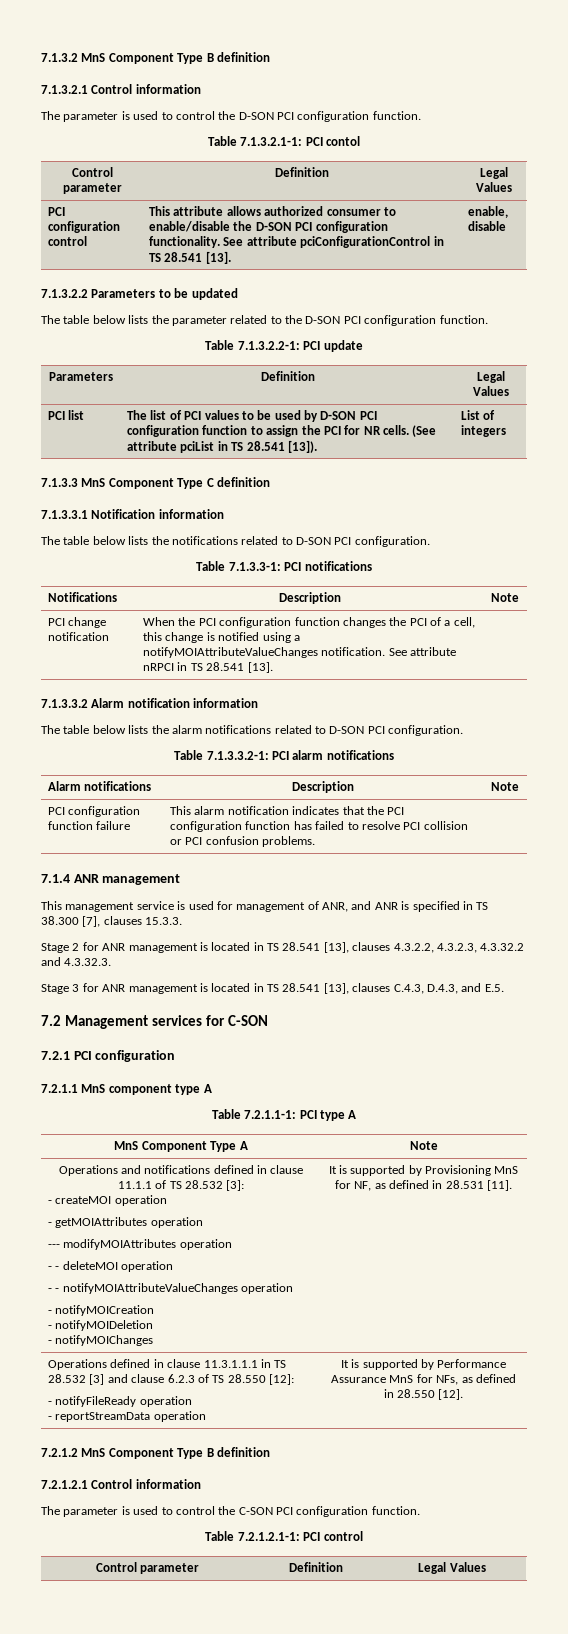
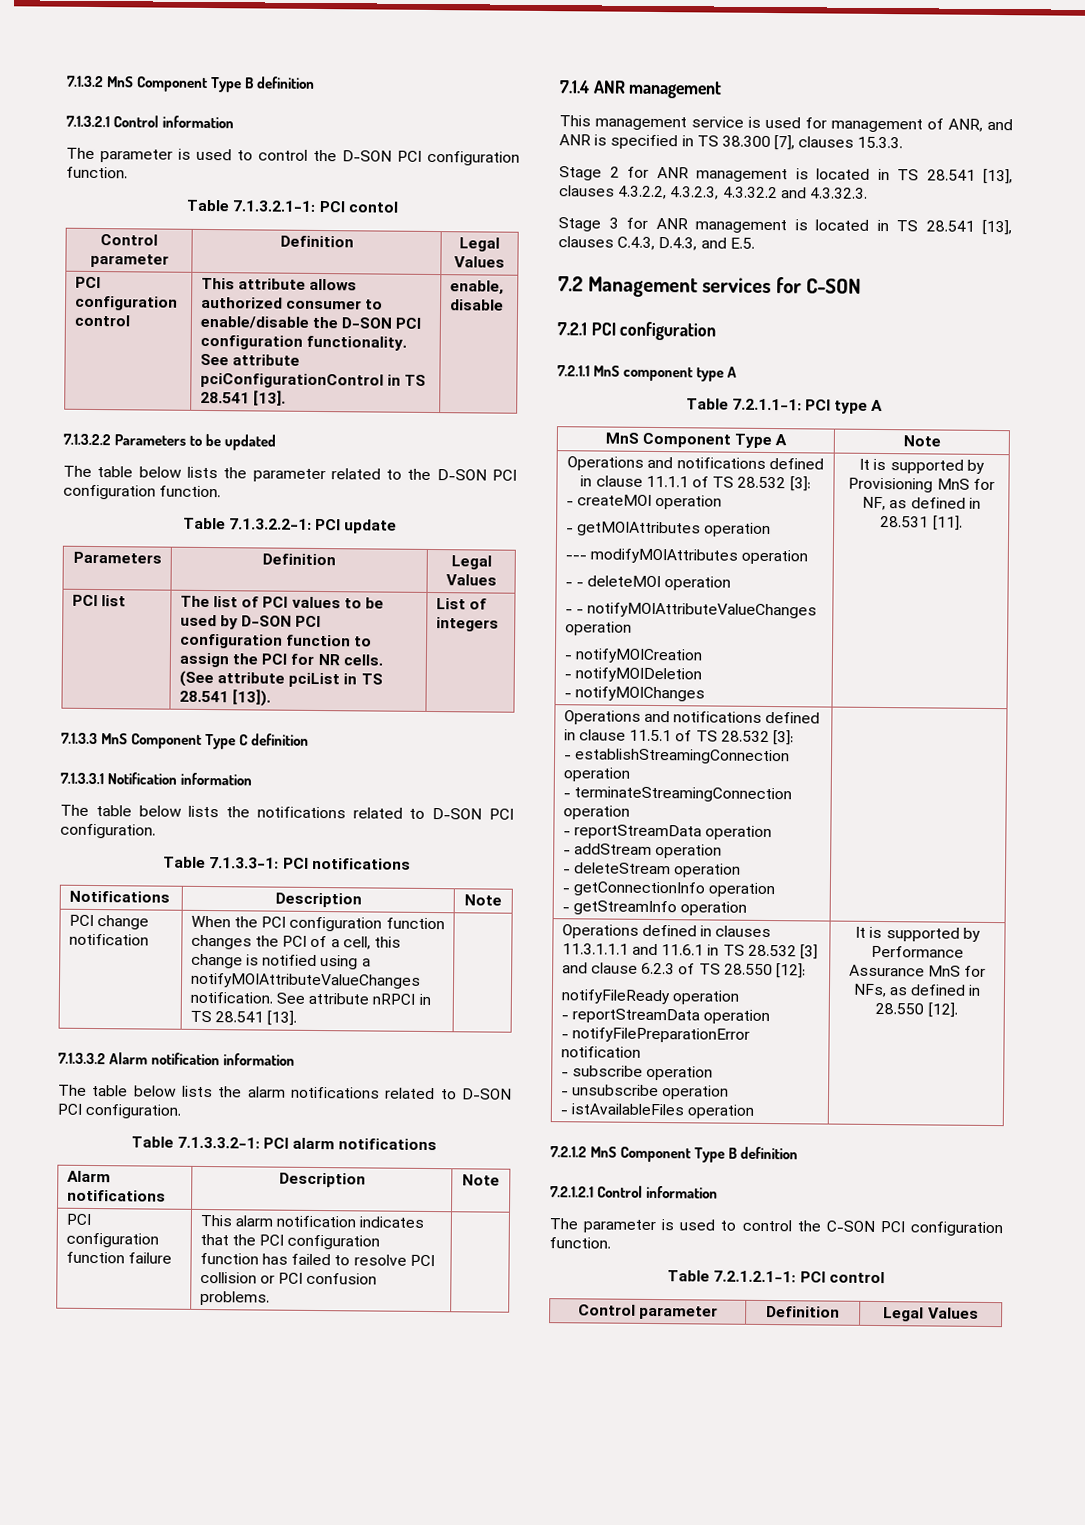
[110,1359,258,1368] defined in clause 11.3.1.1.1 -> [643,710,821,724] [563,729,794,746] [563,748,790,765] [562,767,630,782] [562,786,792,803] [562,805,630,820] [562,824,773,841] [562,843,723,859] [562,862,742,878] [561,881,776,898] [561,900,748,916] [561,924,772,939] [561,943,705,956] and notifications defined in clause 11.5.1 of TS 28.532 [3]: // - establishStreamingConnection operation // - terminateStreamingConnection operation // - reportStreamData operation // - addStream operation // - deleteStream operation // - getConnectionInfo operation // - getStreamInfo operation | // Operations defined in clauses 11.3.1.1.1 and 11.6.1
[48,1401,53,1405] - -> (806, 971) none
(206, 1416) none -> [560,1027,750,1043] [560,1046,641,1058] [560,1065,714,1081] [560,1084,730,1100] [559,1103,755,1119] // - notifyFilePreparationError notification // - subscribe operation // - unsubscribe operation // - istAvailableFiles operation

